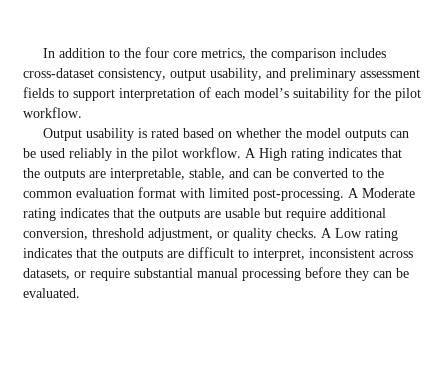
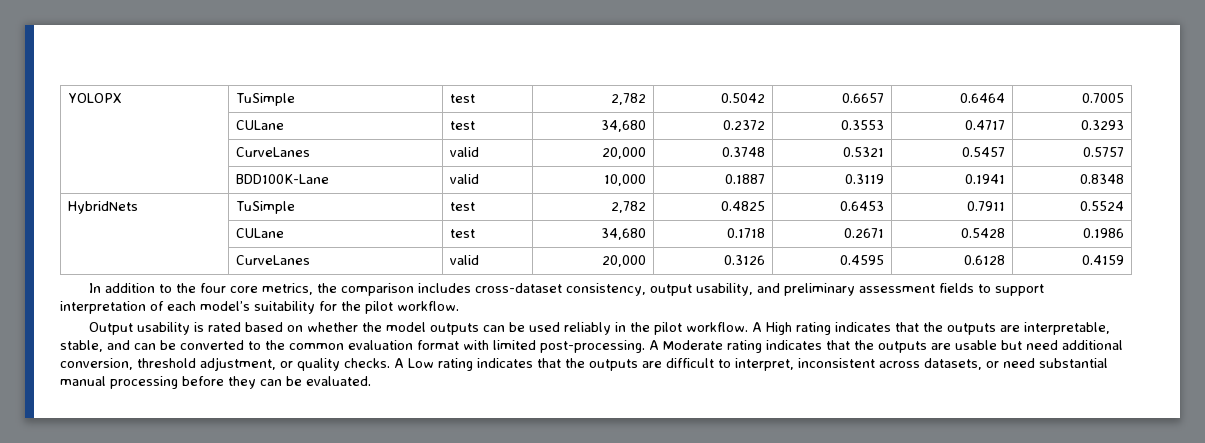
(42, 53) none -> [68,93,123,103] [236,93,296,106] [450,94,476,103] [610,93,646,105] [720,93,765,103] [841,93,884,103] [959,93,1005,103] [1081,93,1124,103] [236,120,285,130] [450,121,476,130] [600,120,646,132] [722,120,765,130] [840,120,884,130] [964,120,1005,130] [1080,120,1124,130] [236,147,311,157] [450,147,480,157] [601,147,646,159] [721,147,765,157] [842,147,884,157] [961,147,1005,157] [1082,147,1124,157] [236,174,330,184] [450,174,480,184] [603,174,646,186] [724,174,765,184] [844,174,884,184] [964,174,1005,184] [1079,174,1124,184] [68,201,139,214] [236,201,296,214] [450,202,476,211] [610,201,646,213] [720,201,765,211] [839,201,884,211] [966,201,1005,211] [1079,201,1124,211] [236,228,285,238] [450,229,476,238] [600,228,646,240] [726,228,765,238] [843,228,884,238] [960,228,1005,238] [1082,228,1124,238] [236,255,311,265] [450,255,480,265] [601,255,646,267] [723,255,765,265] [839,255,884,265] [963,255,1005,265] [1081,255,1124,265] YOLOPX | TuSimple | test | 2,782 | 0.5042 | 0.6657 | 0.6464 | 0.7005 // | CULane | test | 34,680 | 0.2372 | 0.3553 | 0.4717 | 0.3293 // | CurveLanes | valid | 20,000 | 0.3748 | 0.5321 | 0.5457 | 0.5757 // | BDD100K-Lane | valid | 10,000 | 0.1887 | 0.3119 | 0.1941 | 0.8348 // HybridNets | TuSimple | test | 2,782 | 0.4825 | 0.6453 | 0.7911 | 0.5524 // | CULane | test | 34,680 | 0.1718 | 0.2671 | 0.5428 | 0.1986 // | CurveLanes | valid | 20,000 | 0.3126 | 0.4595 | 0.6128 | 0.4159 //
[286,208,326,221] require -> [1026,340,1058,350] need
[90,268,130,281] require -> [1003,358,1035,368] need

